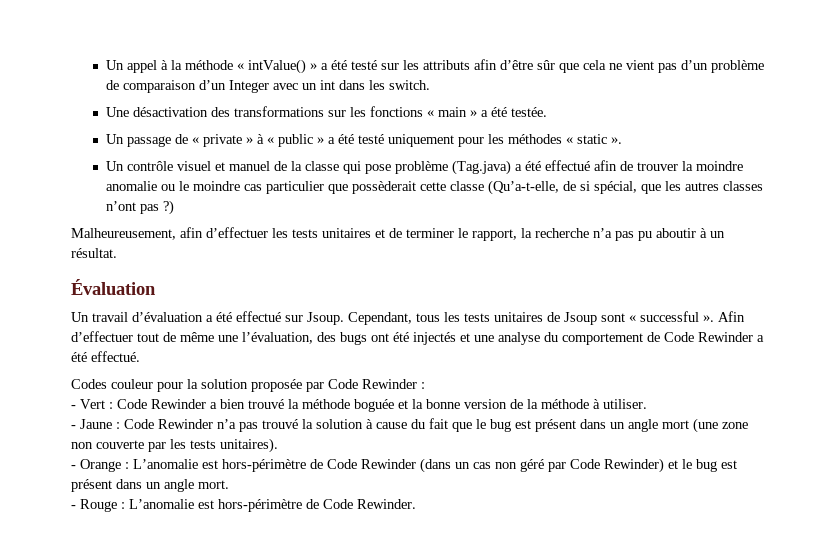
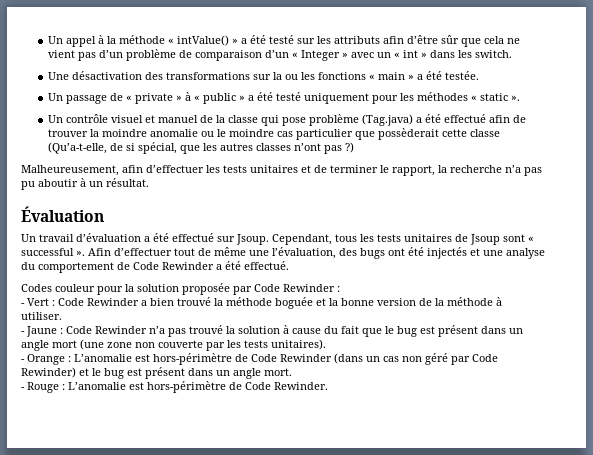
[229,80,336,93] Integer avec un int -> [291,50,427,61] « Integer » avec un « int »
(347, 113) none -> [272,72,298,80] la ou

